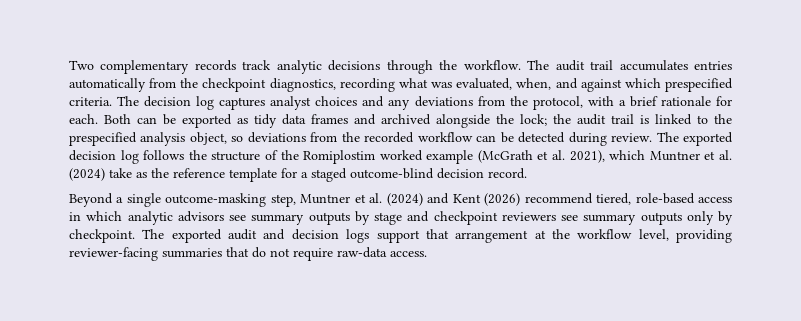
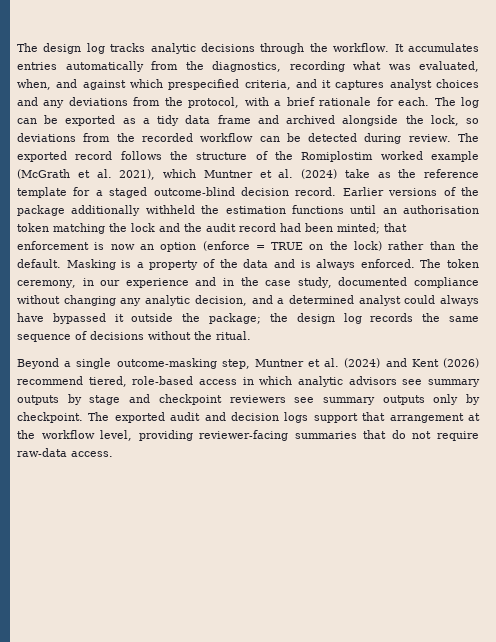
[69,60,272,74] Two complementary records track -> [17,43,146,54] The design log tracks
[527,60,614,71] The audit trail -> [394,44,404,52] It
[202,78,267,92] checkpoint -> (204, 65) none
[69,96,215,110] criteria. The decision log -> [244,79,332,90] criteria, and it
[104,114,131,124] Both -> [434,97,479,108] The log
(248, 121) none -> [142,118,150,124] a
[311,114,348,124] frames -> [217,115,251,124] frame
[520,114,732,126] [69,132,227,146] lock; the audit trail is linked to the prespecified analysis object, -> [430,115,459,126] lock,
[69,150,139,164] decision log -> [75,151,113,160] record
(527, 173) none -> [342,187,479,196] [17,205,479,216] [17,223,407,234] [17,241,480,252] [17,259,480,270] [17,277,479,288] [17,295,479,306] [17,313,479,324] [17,331,251,342] Earlier versions of the package additionally withheld the estimation functions until an authorisation token matching the lock and the audit record had been minted; that enforcement is now an option (enforce = TRUE on the lock) rather than the default. Masking is a property of the data and is always enforced. The token ceremony, in our experience and in the case study, documented compliance without changing any analytic decision, and a determined analyst could always have bypassed it outside the package; the design log records the same sequence of decisions without the ritual.

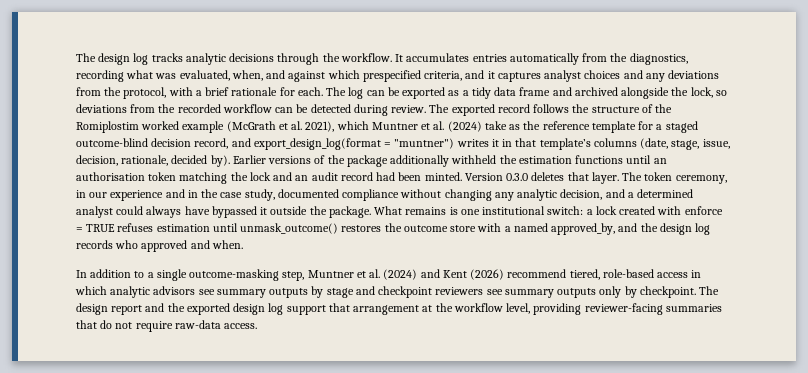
[295,187,337,196] record. -> [194,138,730,150] [76,155,230,167] record, and export_design_log(format = "muntner") writes it in that template’s columns (date, stage, issue, decision, rationale, decided by).
[184,223,202,232] the -> [295,175,309,181] an
[337,223,407,234] [17,241,480,252] [17,259,415,270] minted; that enforcement is now an option (enforce = TRUE on the lock) rather than the default. Masking is a property of the data and is always enforced. -> [424,172,619,184] minted. Version 0.3.0 deletes that layer.
[209,313,479,324] [17,331,251,342] [17,358,59,369] package; the design log records the same sequence of decisions without the ritual. // Beyond -> [328,206,723,218] [76,223,711,235] [76,240,243,252] [76,269,145,278] package. What remains is one institutional switch: a lock created with enforce = TRUE refuses estimation until unmask_outcome() restores the outcome store with a named approved_by, and the design log records who approved and when. // In addition to
[114,412,309,423] exported audit and decision logs -> [76,303,284,315] design report and the exported design log

